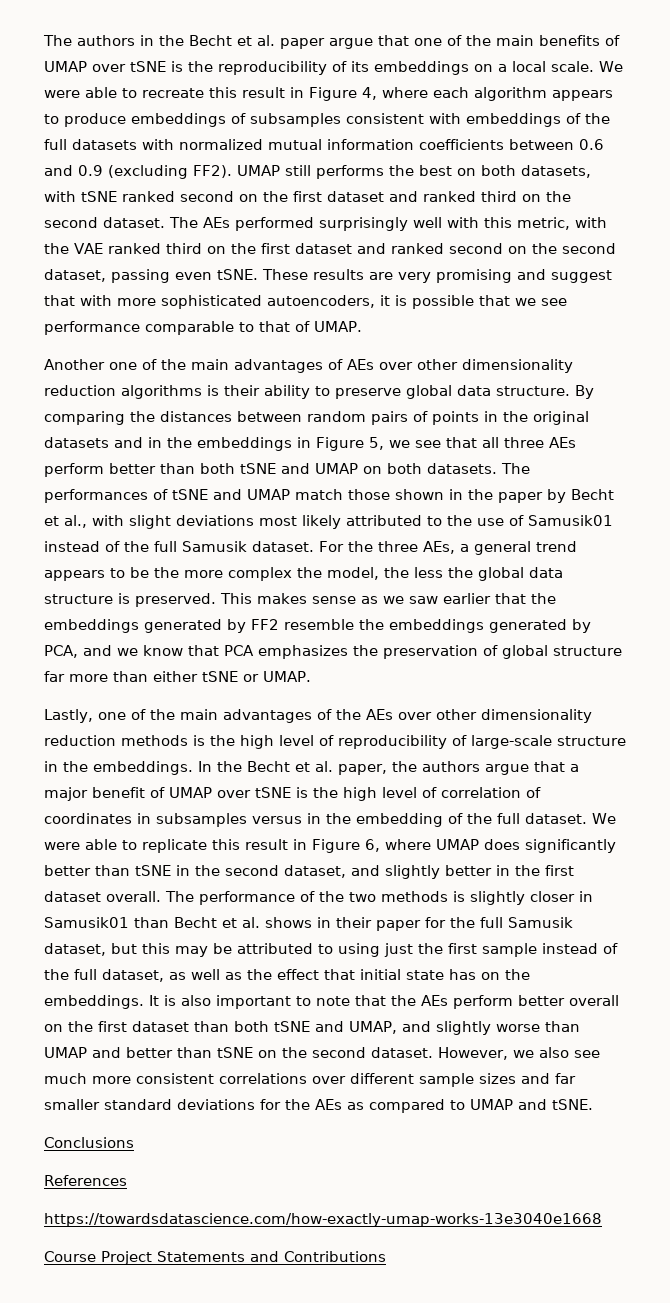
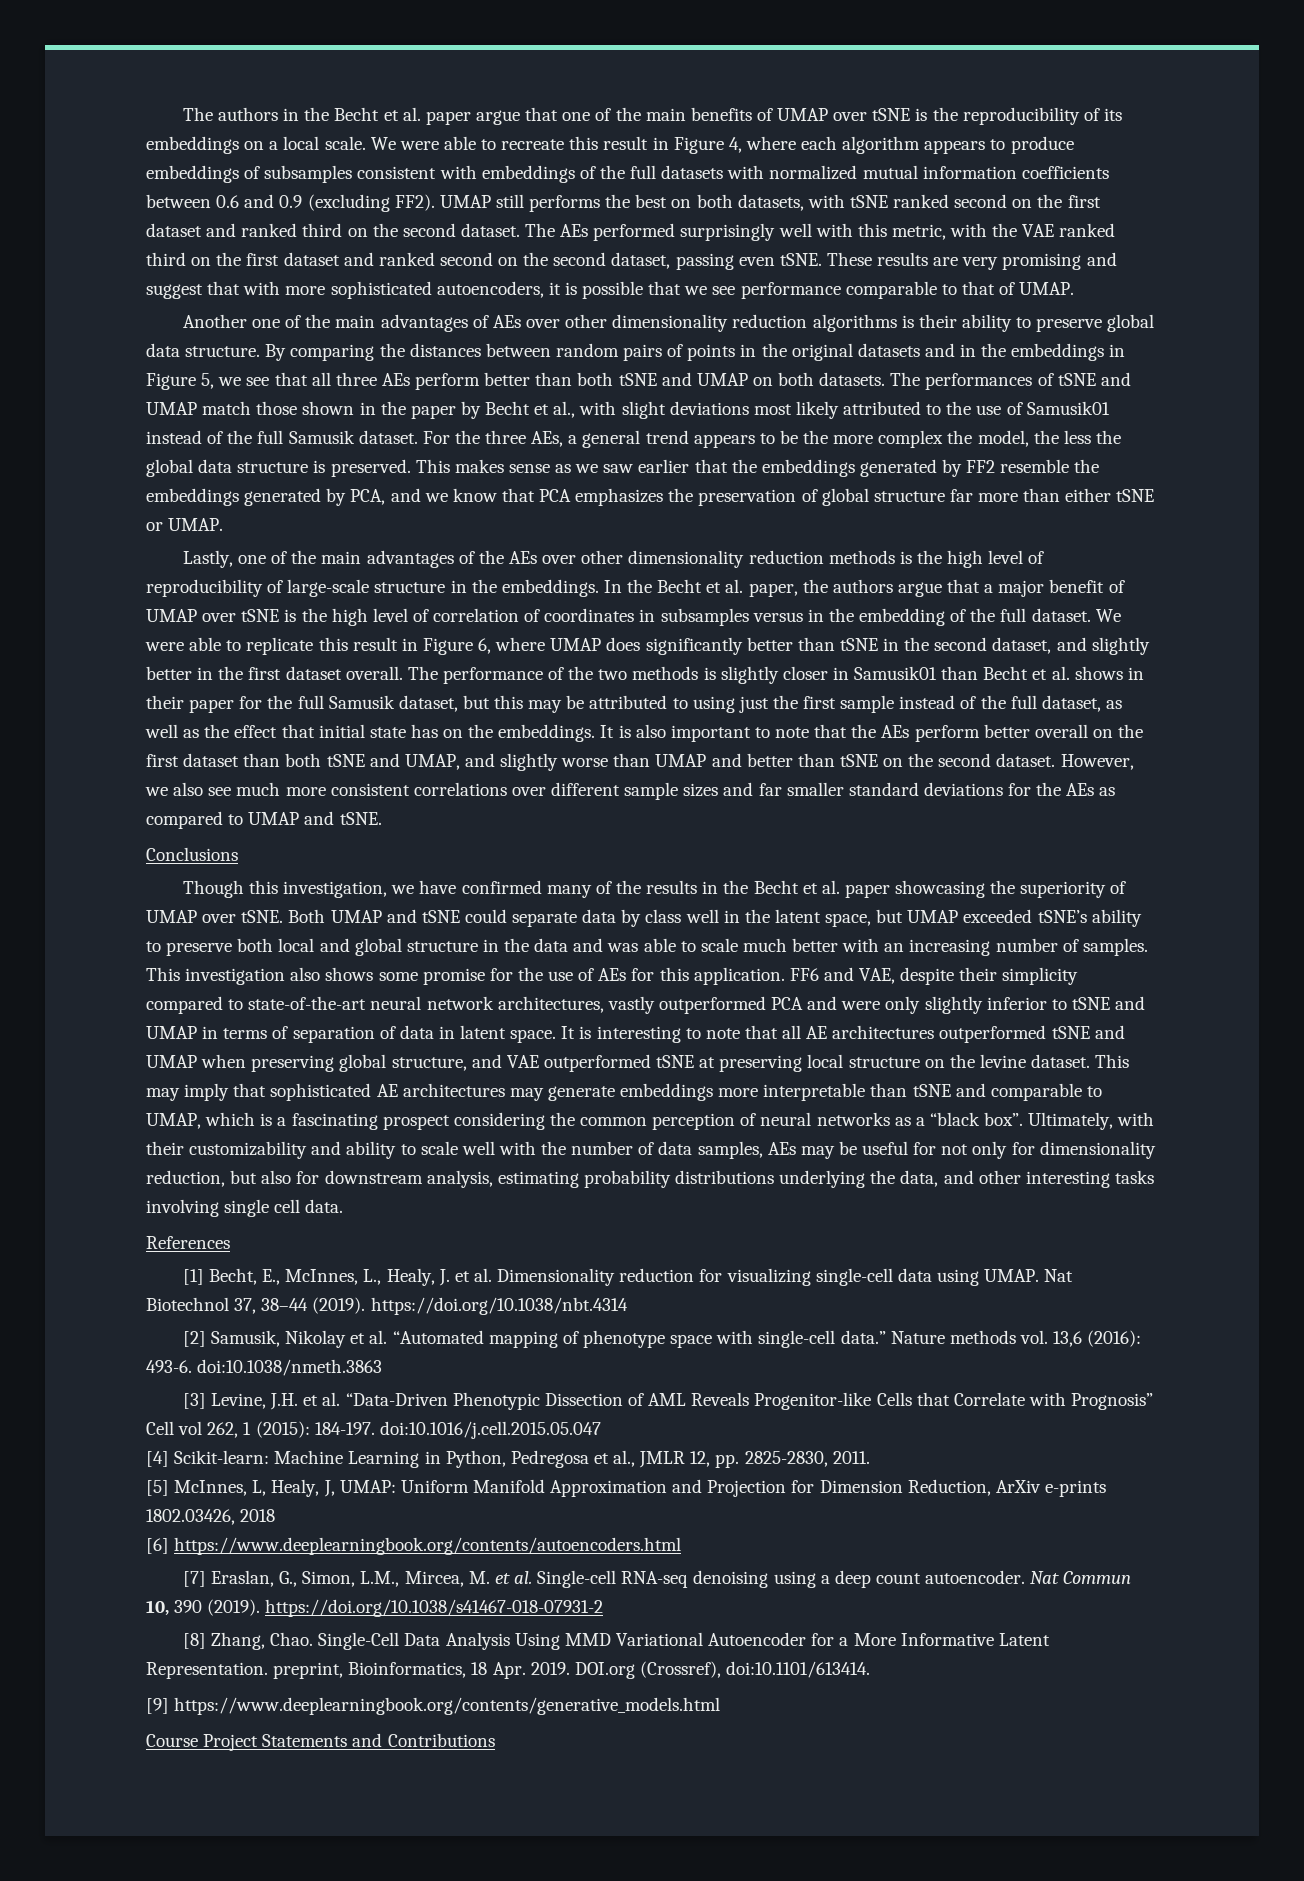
[44,1175,127,1186] [44,1213,602,1227] References // https://towardsdatascience.com/how-exactly-umap-works-13e3040e1668 -> [182,880,1127,898] [146,909,1142,927] [146,938,1148,956] [146,967,1079,985] [146,996,1146,1014] [146,1025,1125,1043] [146,1054,1130,1072] [146,1083,1102,1101] [146,1112,1155,1130] [146,1141,1156,1159] [146,1170,1154,1188] [146,1199,344,1217] [146,1236,230,1249] [182,1268,1074,1286] [146,1297,628,1315] [182,1330,1142,1348] [146,1359,383,1376] [182,1392,1154,1410] [146,1421,601,1439] [146,1450,870,1468] [146,1479,1106,1497] [146,1509,276,1525] [146,1537,682,1555] [182,1570,1132,1588] [146,1599,604,1617] [182,1632,1050,1650] [146,1661,871,1679] [146,1697,721,1715] Though this investigation, we have confirmed many of the results in the Becht et al. paper showcasing the superiority of UMAP over tSNE. Both UMAP and tSNE could separate data by class well in the latent space, but UMAP exceeded tSNE’s ability to preserve both local and global structure in the data and was able to scale much better with an increasing number of samples. This investigation also shows some promise for the use of AEs for this application. FF6 and VAE, despite their simplicity compared to state-of-the-art neural network architectures, vastly outperformed PCA and were only slightly inferior to tSNE and UMAP in terms of separation of data in latent space. It is interesting to note that all AE architectures outperformed tSNE and UMAP when preserving global structure, and VAE outperformed tSNE at preserving local structure on the levine dataset. This may imply that sophisticated AE architectures may generate embeddings more interpretable than tSNE and comparable to UMAP, which is a fascinating prospect considering the common perception of neural networks as a “black box”. Ultimately, with their customizability and ability to scale well with the number of data samples, AEs may be useful for not only for dimensionality reduction, but also for downstream analysis, estimating probability distributions underlying the data, and other interesting tasks involving single cell data. // References // [1] Becht, E., McInnes, L., Healy, J. et al. Dimensionality reduction for visualizing single-cell data using UMAP. Nat Biotechnol 37, 38–44 (2019). https://doi.org/10.1038/nbt.4314 // [2] Samusik, Nikolay et al. “Automated mapping of phenotype space with single-cell data.” Nature methods vol. 13,6 (2016): 493-6. doi:10.1038/nmeth.3863 // [3] Levine, J.H. et al. “Data-Driven Phenotypic Dissection of AML Reveals Progenitor-like Cells that Correlate with Prognosis” Cell vol 262, 1 (2015): 184-197. doi:10.1016/j.cell.2015.05.047 // [4] Scikit-learn: Machine Learning in Python, Pedregosa et al., JMLR 12, pp. 2825-2830, 2011. // [5] McInnes, L, Healy, J, UMAP: Uniform Manifold Approximation and Projection for Dimension Reduction, ArXiv e-prints 1802.03426, 2018 // [6] https://www.deeplearningbook.org/contents/autoencoders.html // [7] Eraslan, G., Simon, L.M., Mircea, M. et al. Single-cell RNA-seq denoising using a deep count autoencoder. Nat Commun 10, 390 (2019). https://doi.org/10.1038/s41467-018-07931-2 // [8] Zhang, Chao. Single-Cell Data Analysis Using MMD Variational Autoencoder for a More Informative Latent Representation. preprint, Bioinformatics, 18 Apr. 2019. DOI.org (Crossref), doi:10.1101/613414. // [9] https://www.deeplearningbook.org/contents/generative_models.html

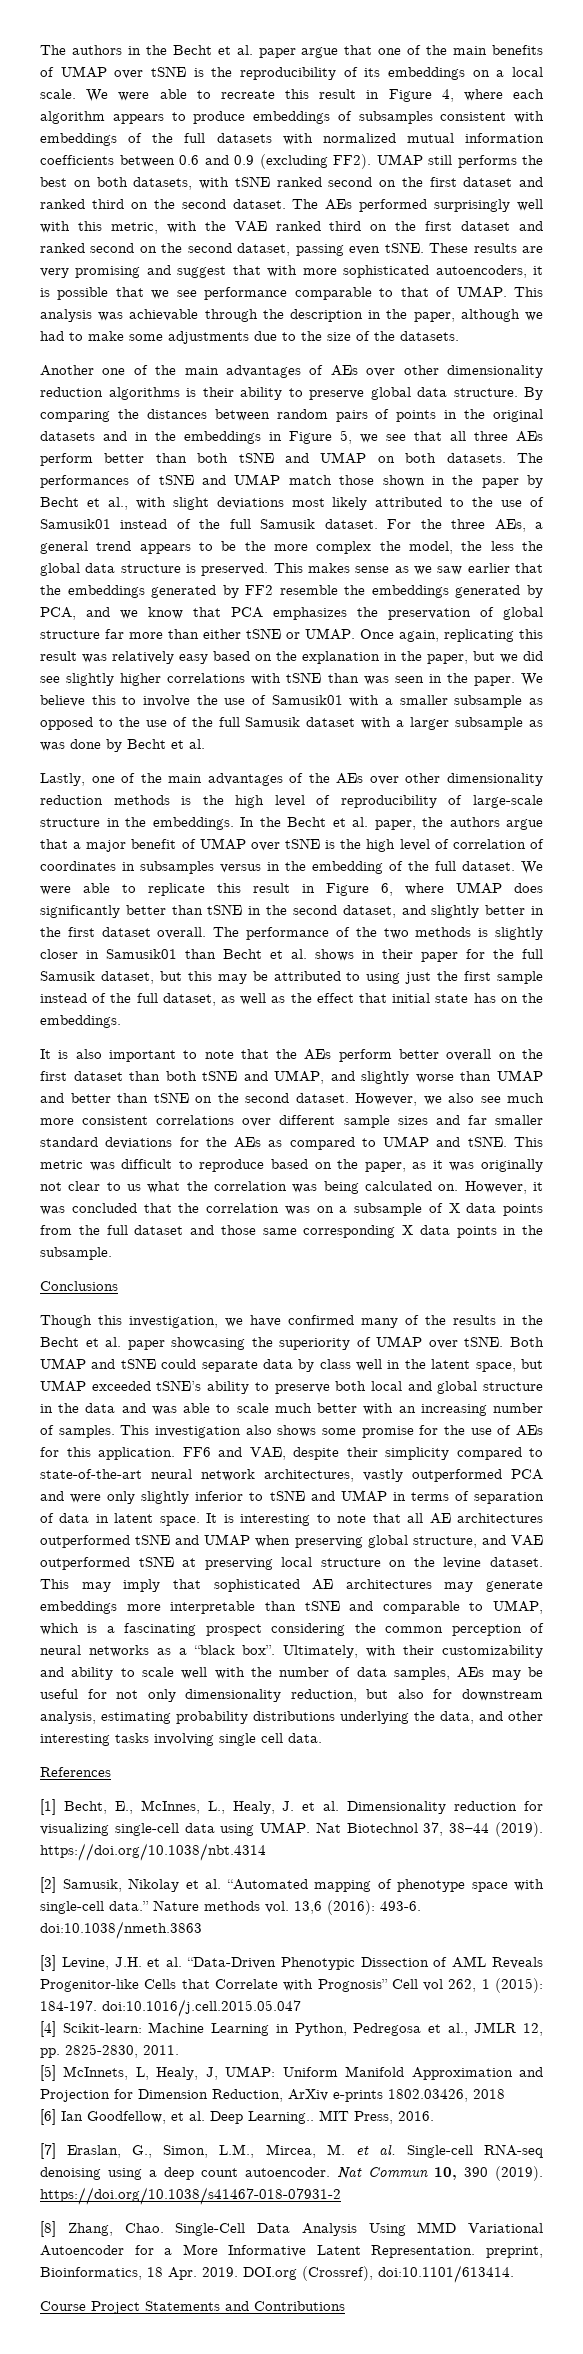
(1075, 288) none -> [514,287,543,297] [40,309,543,322] [40,331,459,344] This analysis was achievable through the description in the paper, although we had to make some adjustments due to the size of the datasets.
(224, 524) none -> [360,629,543,642] [40,651,543,664] [40,672,543,686] [40,695,543,708] [40,717,543,730] [40,739,205,752] Once again, replicating this result was relatively easy based on the explanation in the paper, but we did see slightly higher correlations with tSNE than was seen in the paper. We believe this to involve the use of Samusik01 with a smaller subsample as opposed to the use of the full Samusik dataset with a larger subsample as was done by Becht et al.
(596, 733) none -> (121, 1021) //
(382, 818) none -> [514,1137,543,1147] [40,1159,543,1172] [40,1181,543,1194] [40,1203,543,1216] [40,1225,543,1238] [40,1247,112,1260] This metric was difficult to reproduce based on the paper, as it was originally not clear to us what the correlation was being calculated on. However, it was concluded that the correlation was on a subsample of X data points from the full dataset and those same corresponding X data points in the subsample.
[1011,1142,1035,1155] for -> (176, 1695) none
[174,1480,248,1496] McInnes, -> [63,2066,129,2080] McInnets,
[174,1537,682,1555] https://www.deeplearningbook.org/contents/autoencoders.html -> [61,2110,434,2124] Ian Goodfellow, et al. Deep Learning.. MIT Press, 2016.
[146,1697,721,1715] // [9] https://www.deeplearningbook.org/contents/generative_models.html -> (514, 2274) none

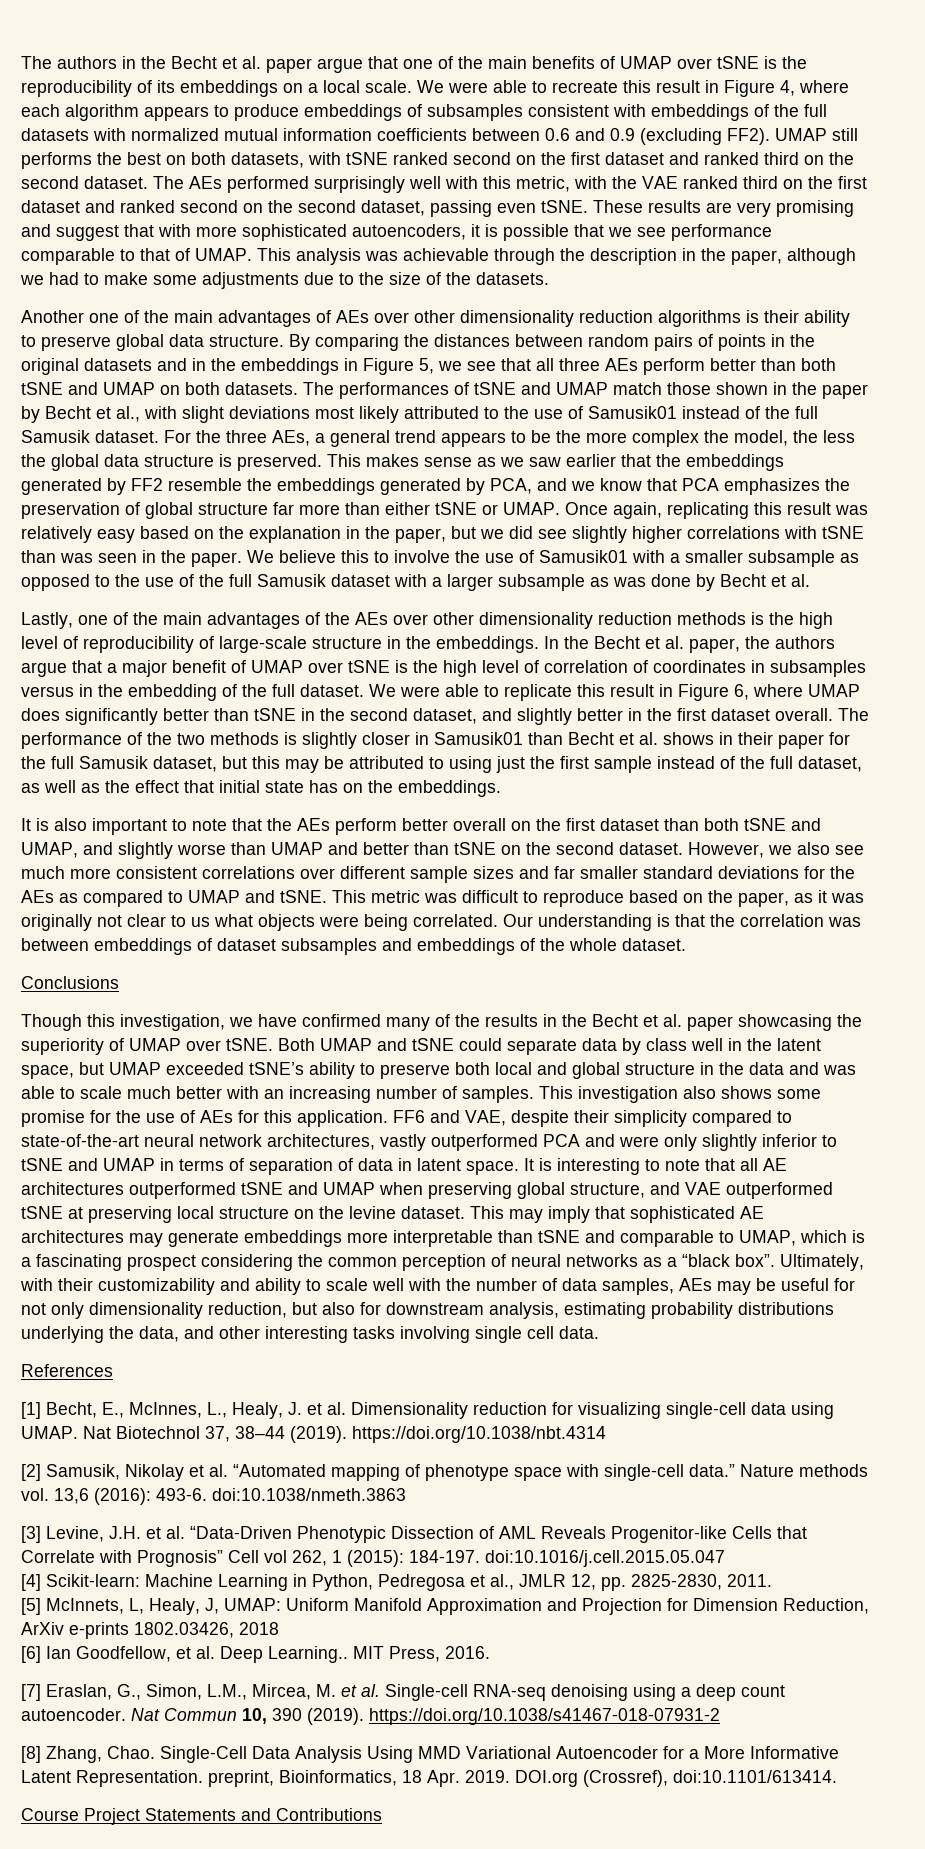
[186,1181,543,1194] [40,1203,543,1216] [40,1225,543,1238] [40,1247,112,1260] the correlation was being calculated on. However, it was concluded that the correlation was on a subsample of X data points from the full dataset and those same corresponding X data points in the subsample. -> [258,914,861,931] [21,938,686,955] objects were being correlated. Our understanding is that the correlation was between embeddings of dataset subsamples and embeddings of the whole dataset.

